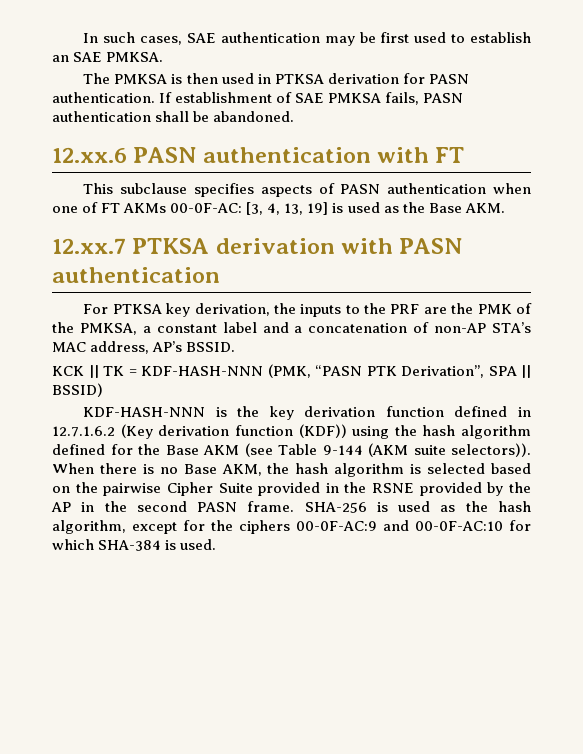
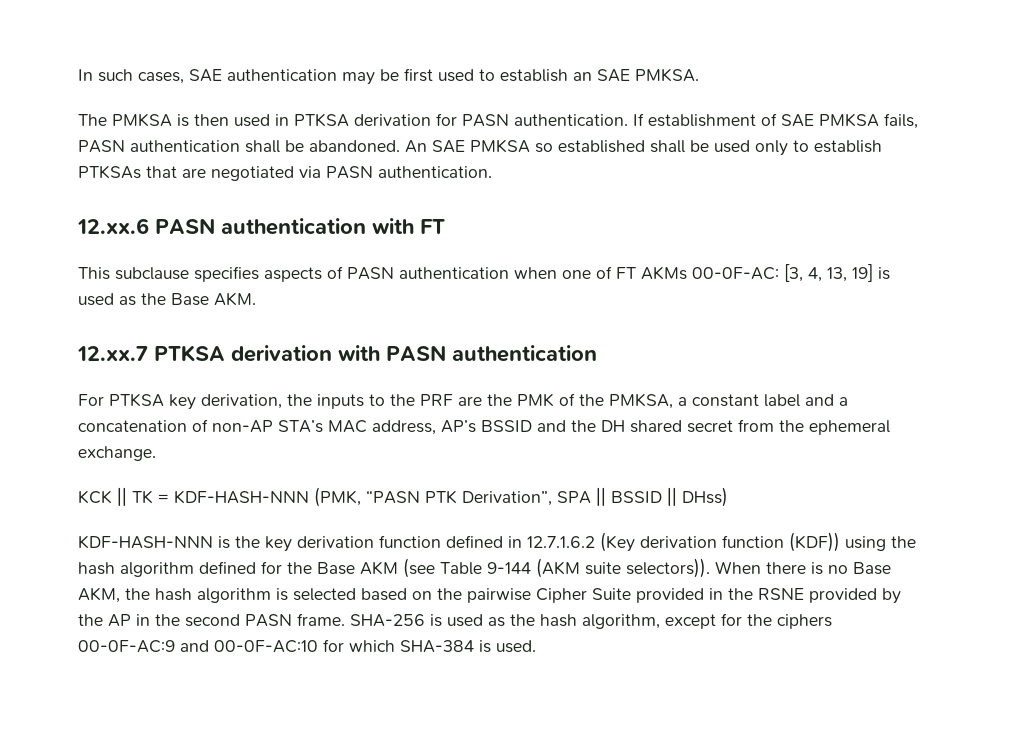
(295, 116) none -> [405,139,882,156] [78,165,492,181] An SAE PMKSA so established shall be used only to establish PTKSAs that are negotiated via PASN authentication.
[186,342,236,352] BSSID. -> [481,419,890,435] [78,446,156,461] BSSID and the DH shared secret from the ephemeral exchange.
[52,383,103,397] BSSID) -> [611,487,728,507] BSSID || DHss)

